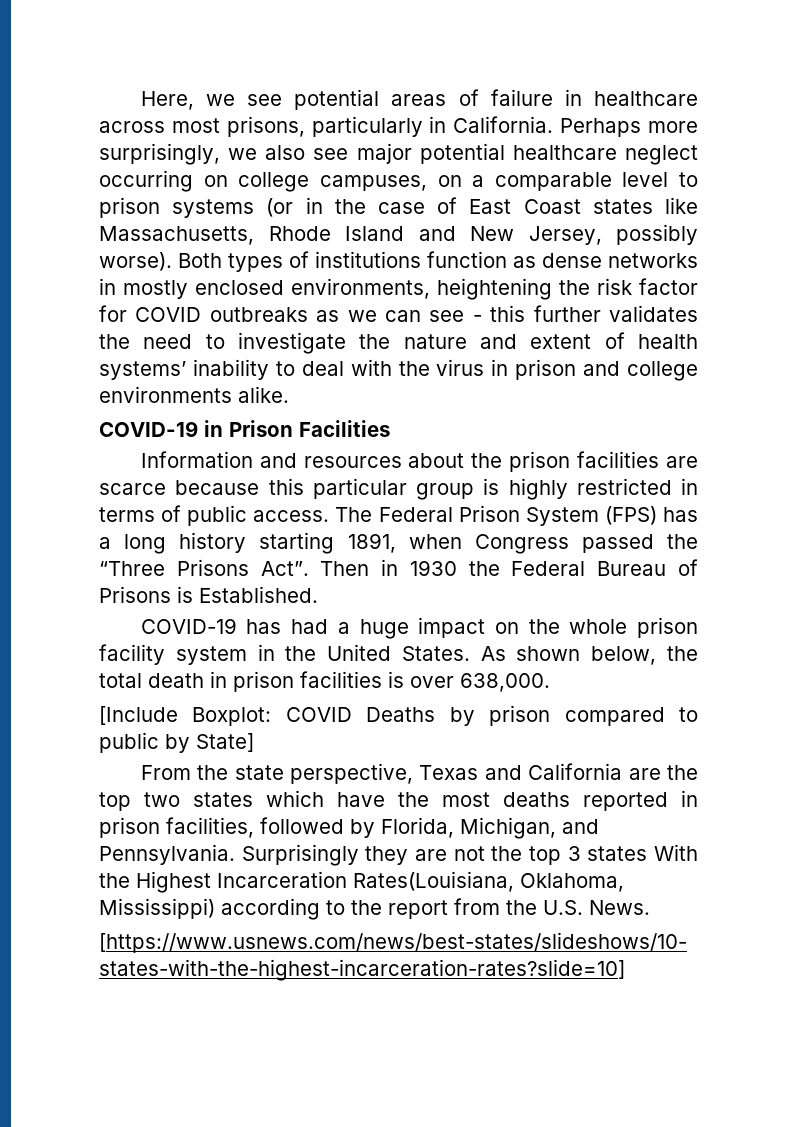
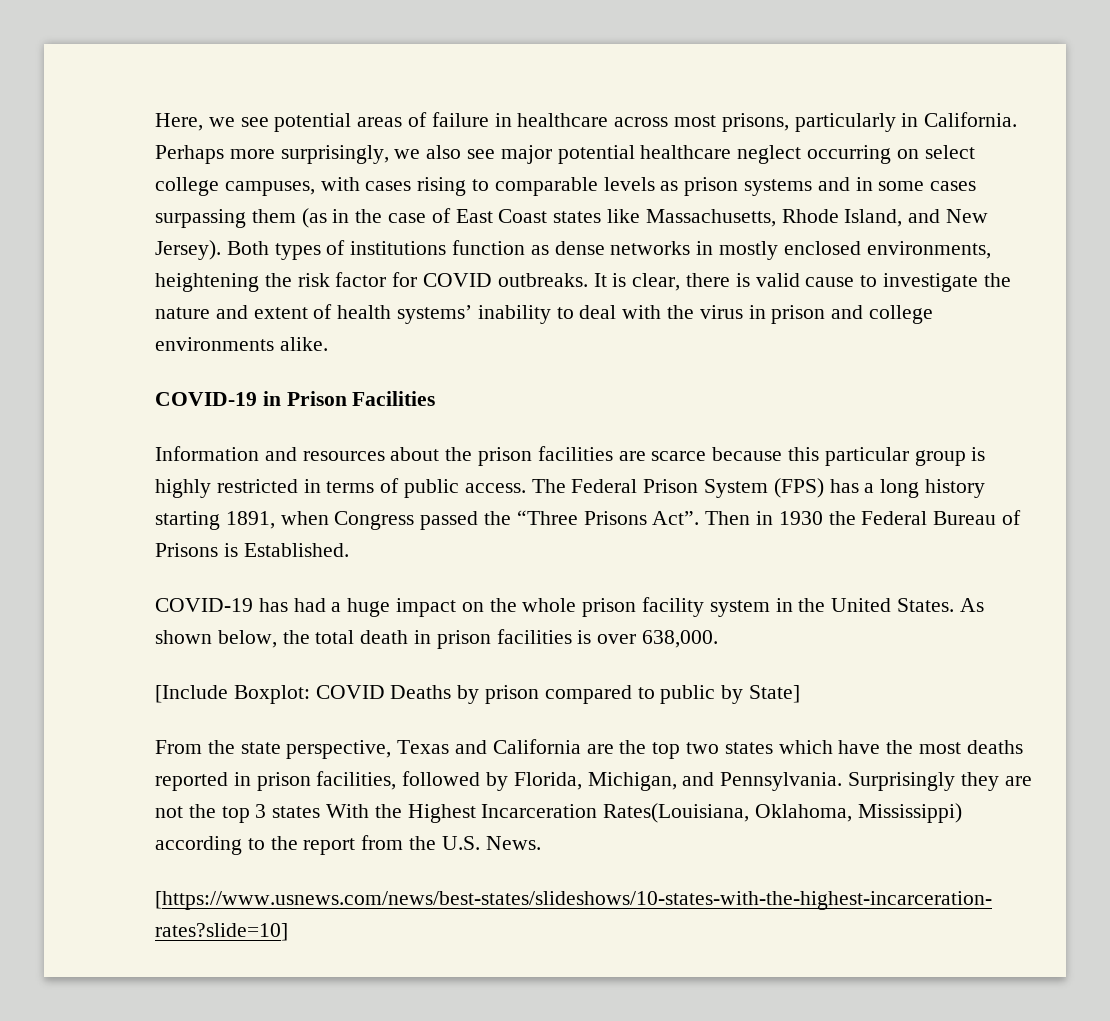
(228, 181) none -> [924,145,975,159] select
[437,172,698,191] [99,197,294,218] on a comparable level to prison systems (or -> [320,177,977,196] [155,208,327,228] with cases rising to comparable levels as prison systems and in some cases surpassing them (as
[345,226,404,241] Island -> [844,209,903,227] Island,
[528,224,698,245] [99,252,172,271] Jersey, possibly worse). -> [155,240,221,260] Jersey).
[209,305,698,322] [99,334,193,349] outbreaks as we can see - this further validates the need -> [497,273,855,291] outbreaks. It is clear, there is valid cause

